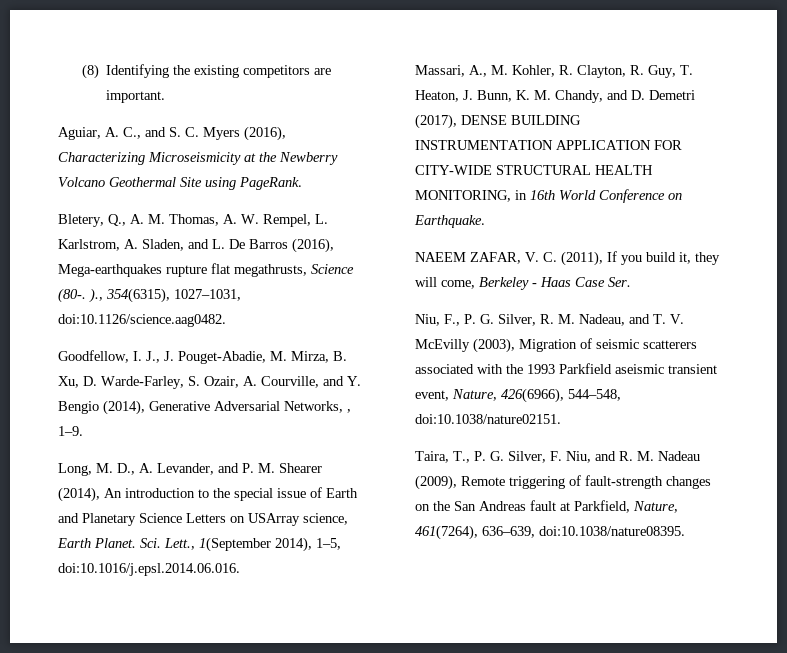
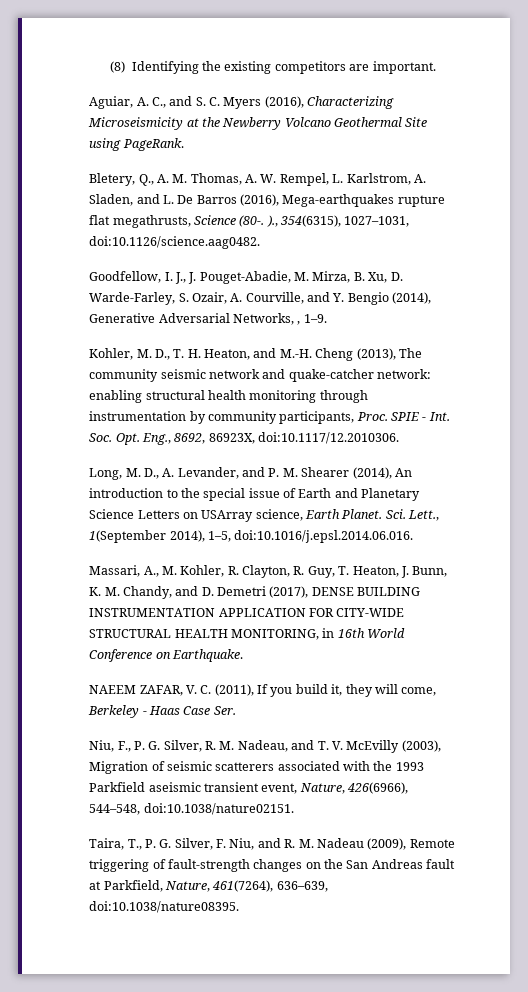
(83, 431) none -> [89,348,422,361] [89,369,432,382] [89,390,368,403] [89,411,450,424] [89,432,400,445] // Kohler, M. D., T. H. Heaton, and M.-H. Cheng (2013), The community seismic network and quake-catcher network: enabling structural health monitoring through instrumentation by community participants, Proc. SPIE - Int. Soc. Opt. Eng., 8692, 86923X, doi:10.1117/12.2010306.

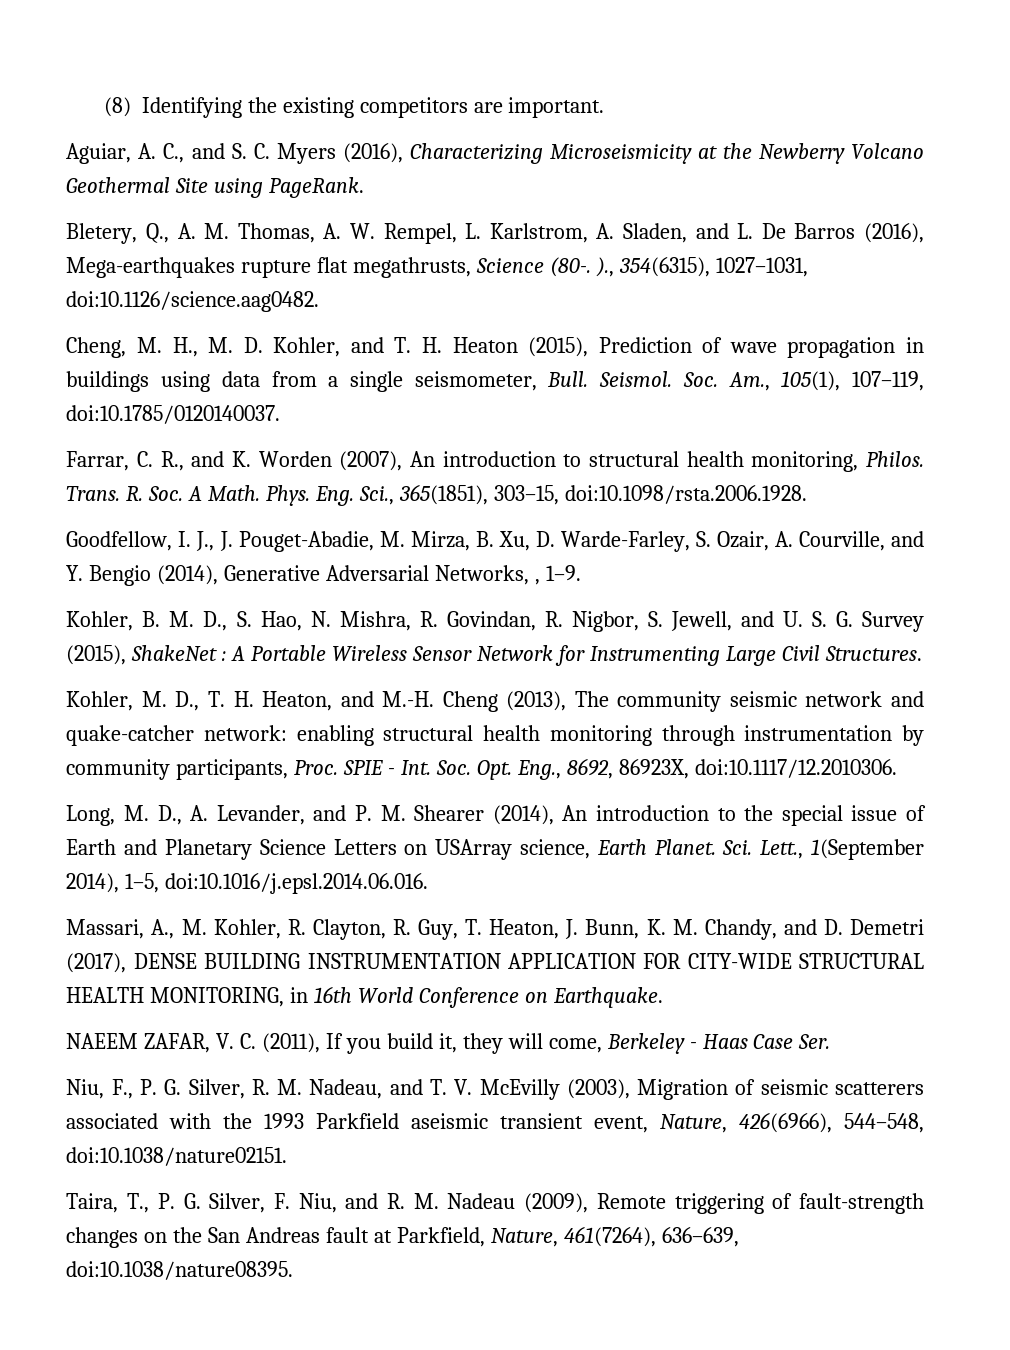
(261, 242) none -> [66,337,925,358] [66,371,924,392] [66,405,281,424] [66,451,924,472] [66,484,807,506] // Cheng, M. H., M. D. Kohler, and T. H. Heaton (2015), Prediction of wave propagation in buildings using data from a single seismometer, Bull. Seismol. Soc. Am., 105(1), 107–119, doi:10.1785/0120140037. // Farrar, C. R., and K. Worden (2007), An introduction to structural health monitoring, Philos. Trans. R. Soc. A Math. Phys. Eng. Sci., 365(1851), 303–15, doi:10.1098/rsta.2006.1928.
(327, 318) none -> [66,611,924,632] [66,645,922,666] // Kohler, B. M. D., S. Hao, N. Mishra, R. Govindan, R. Nigbor, S. Jewell, and U. S. G. Survey (2015), ShakeNet : A Portable Wireless Sensor Network for Instrumenting Large Civil Structures.

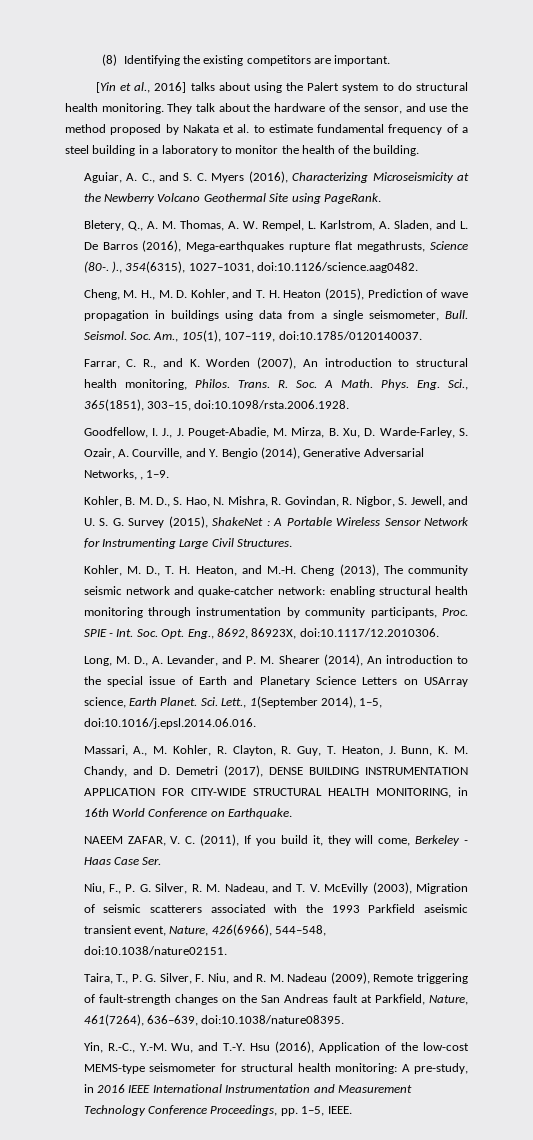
(605, 107) none -> [95,82,468,93] [65,103,469,114] [65,124,468,135] [65,145,420,156] // [Yin et al., 2016] talks about using the Palert system to do structural health monitoring. They talk about the hardware of the sensor, and use the method proposed by Nakata et al. to estimate fundamental frequency of a steel building in a laboratory to monitor the health of the building.
(294, 1270) none -> [83,1041,469,1053] [83,1063,468,1074] [83,1084,412,1093] [83,1105,352,1116] // Yin, R.-C., Y.-M. Wu, and T.-Y. Hsu (2016), Application of the low-cost MEMS-type seismometer for structural health monitoring: A pre-study, in 2016 IEEE International Instrumentation and Measurement Technology Conference Proceedings, pp. 1–5, IEEE.

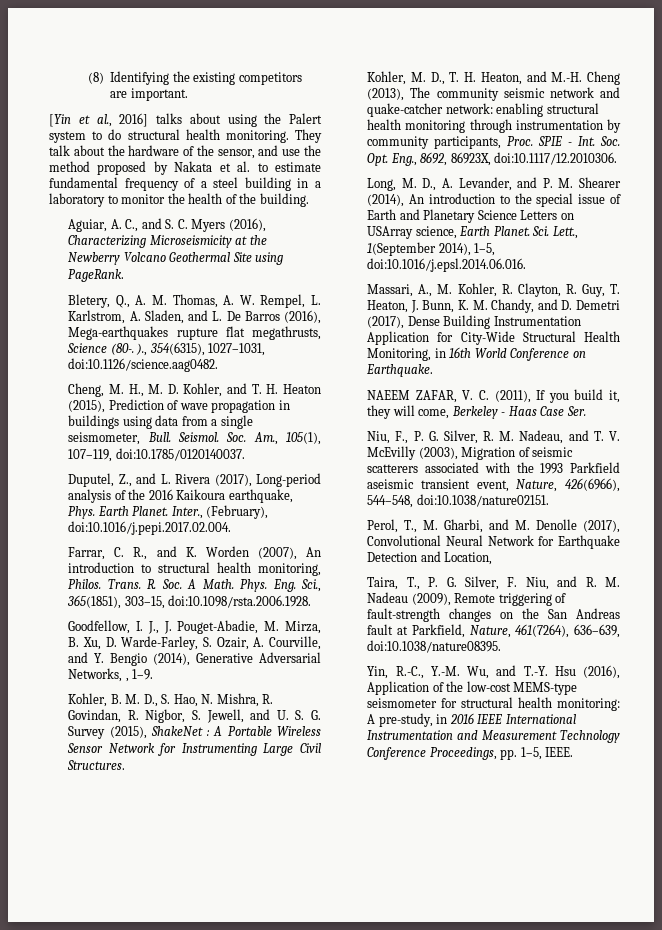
(422, 335) none -> [68,473,321,487] [68,489,293,503] [68,505,269,519] [68,521,232,535] // Duputel, Z., and L. Rivera (2017), Long-period analysis of the 2016 Kaikoura earthquake, Phys. Earth Planet. Inter., (February), doi:10.1016/j.pepi.2017.02.004.
[268,767,468,775] [83,788,451,798] DENSE BUILDING INSTRUMENTATION APPLICATION FOR CITY-WIDE STRUCTURAL HEALTH MONITORING, -> [407,315,581,329] [367,331,620,345] [367,348,432,361] Dense Building Instrumentation Application for City-Wide Structural Health Monitoring,
(227, 950) none -> [367,519,620,533] [367,535,620,549] [367,551,493,565] // Perol, T., M. Gharbi, and M. Denolle (2017), Convolutional Neural Network for Earthquake Detection and Location,

